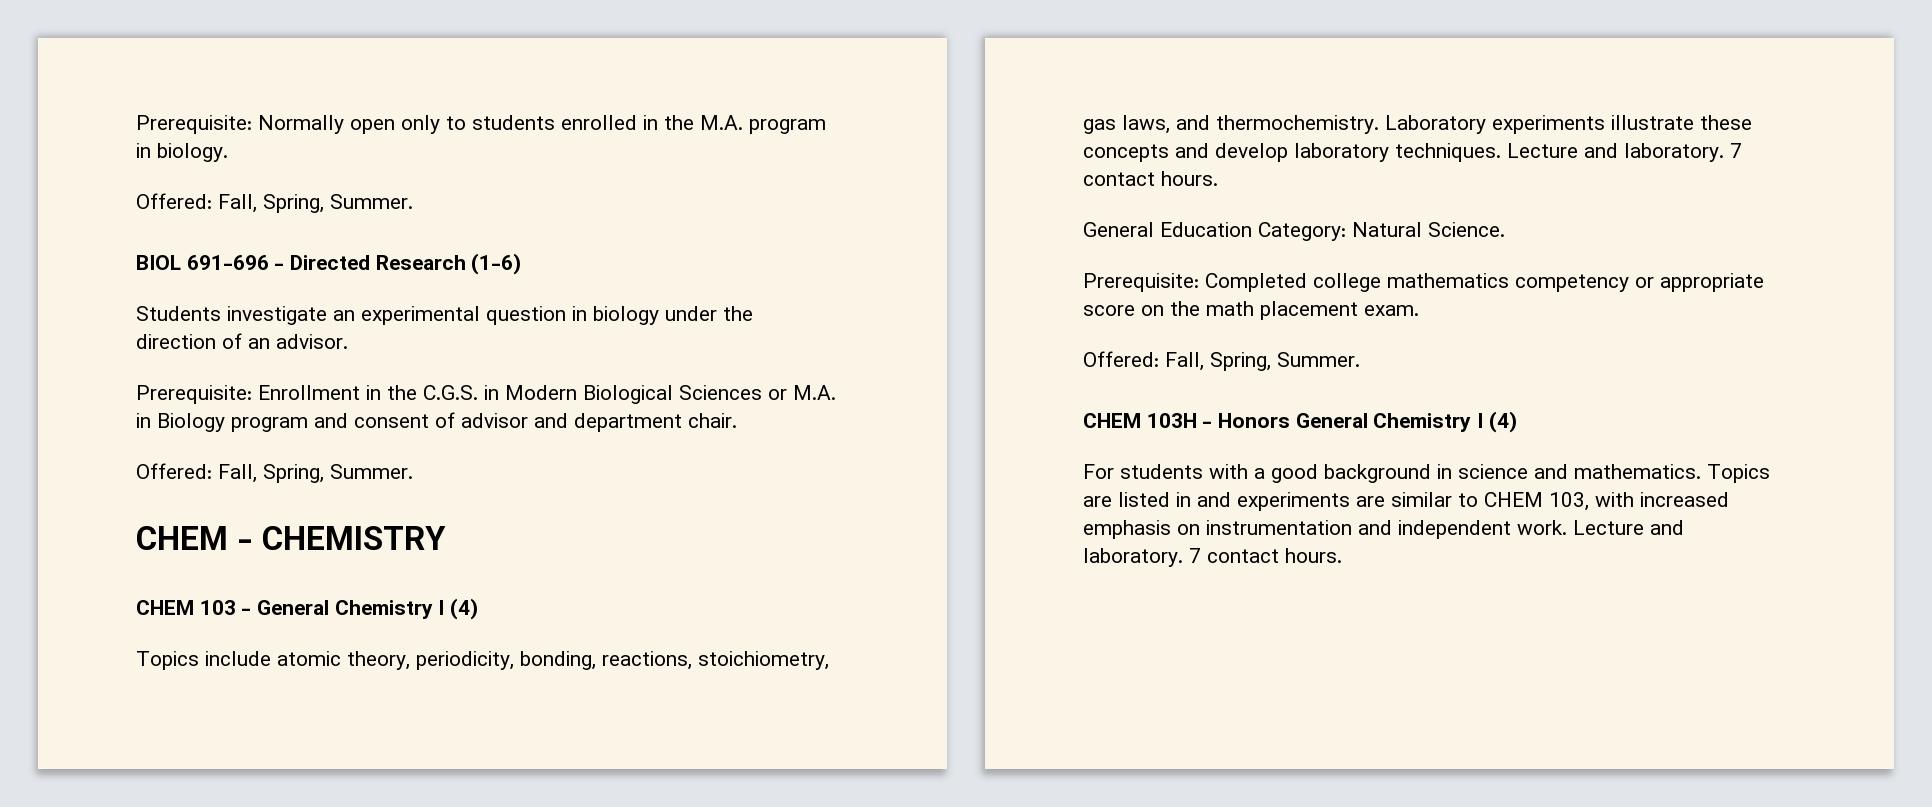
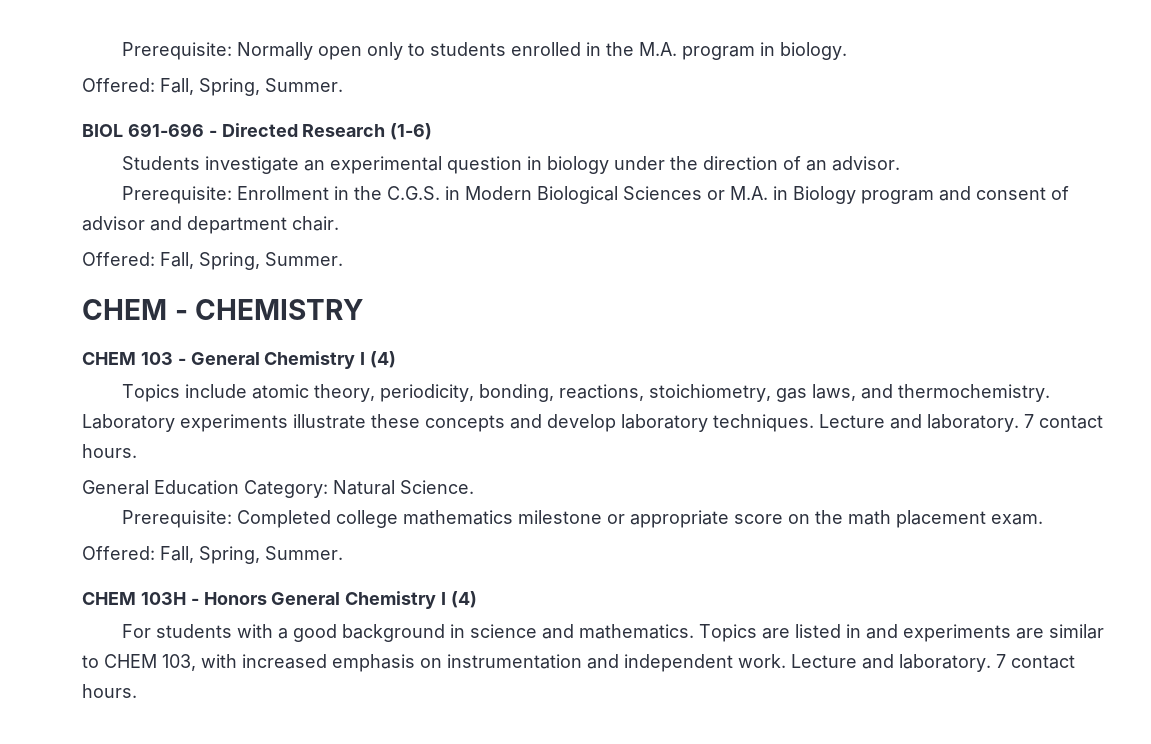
[1515,274,1629,292] competency -> [517,510,602,524] milestone

